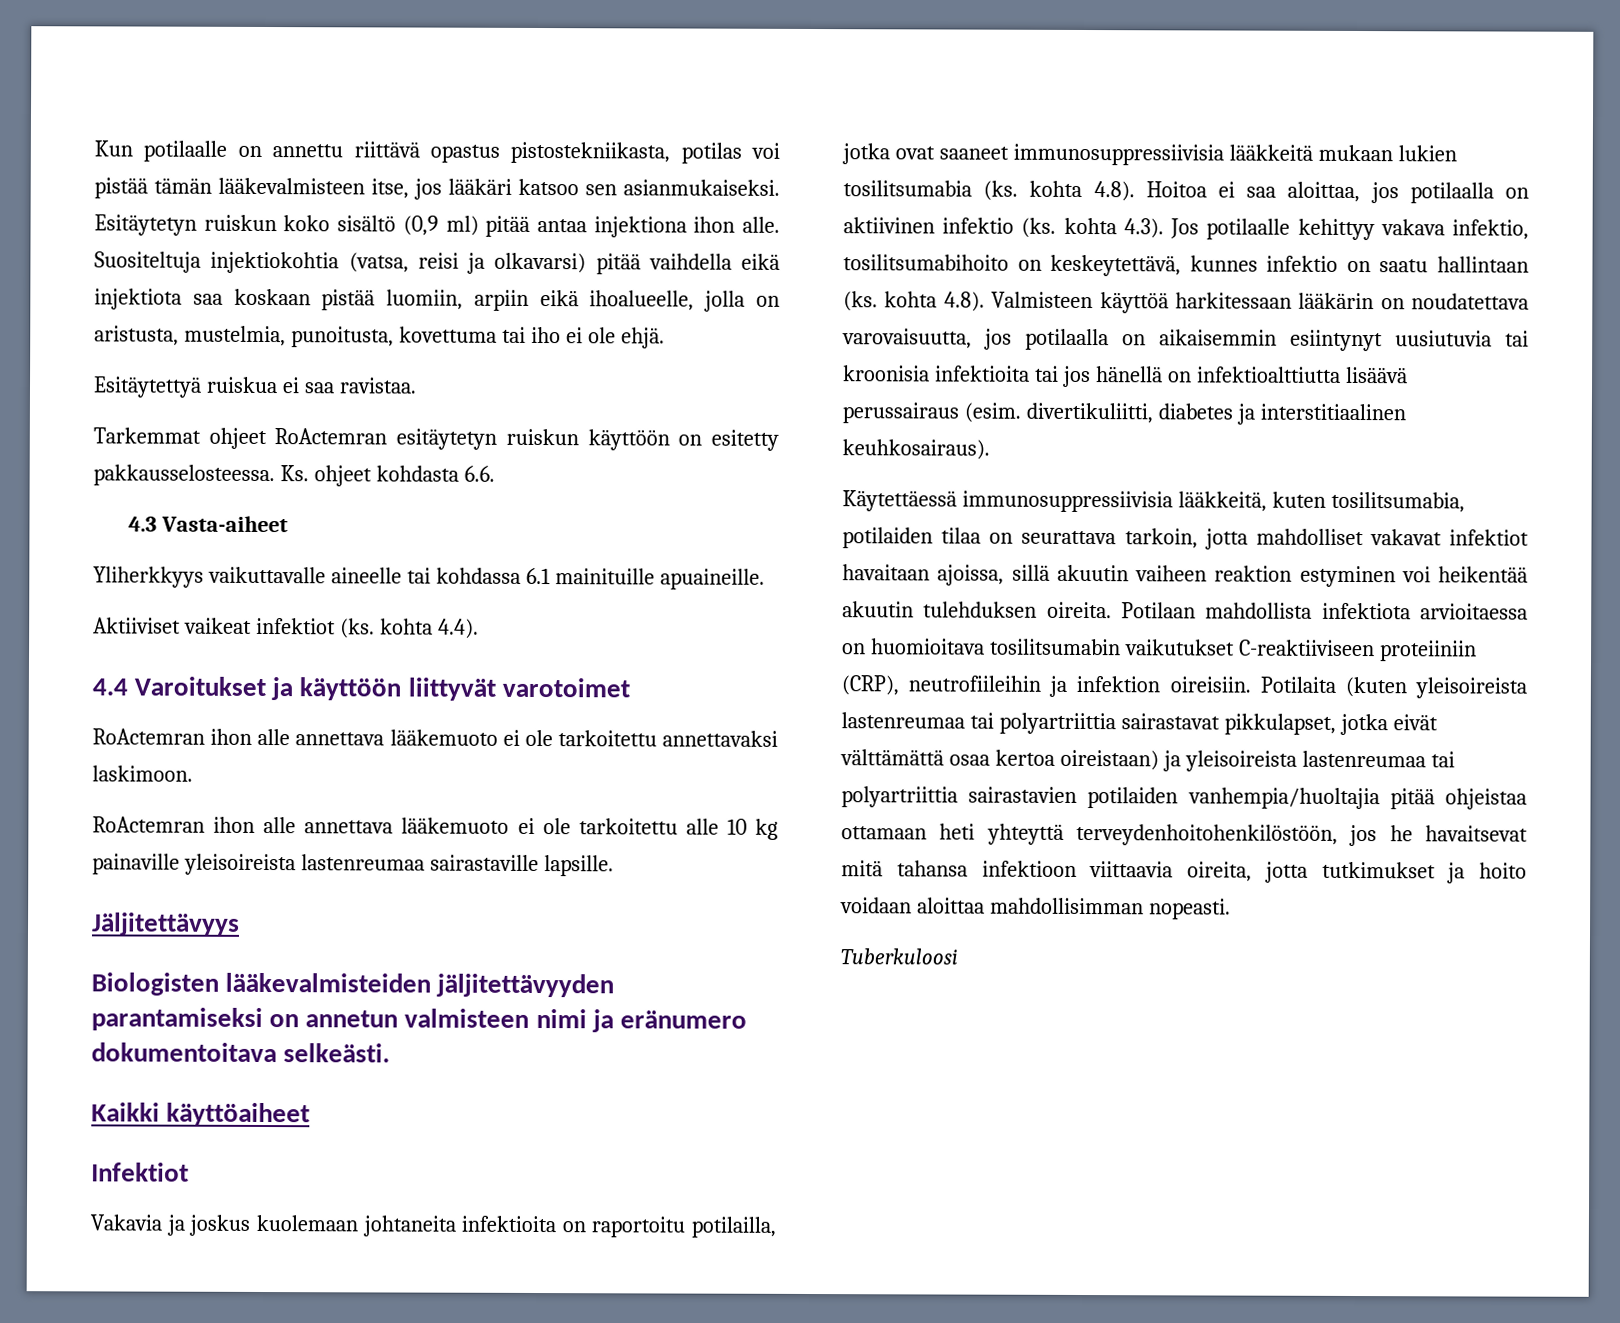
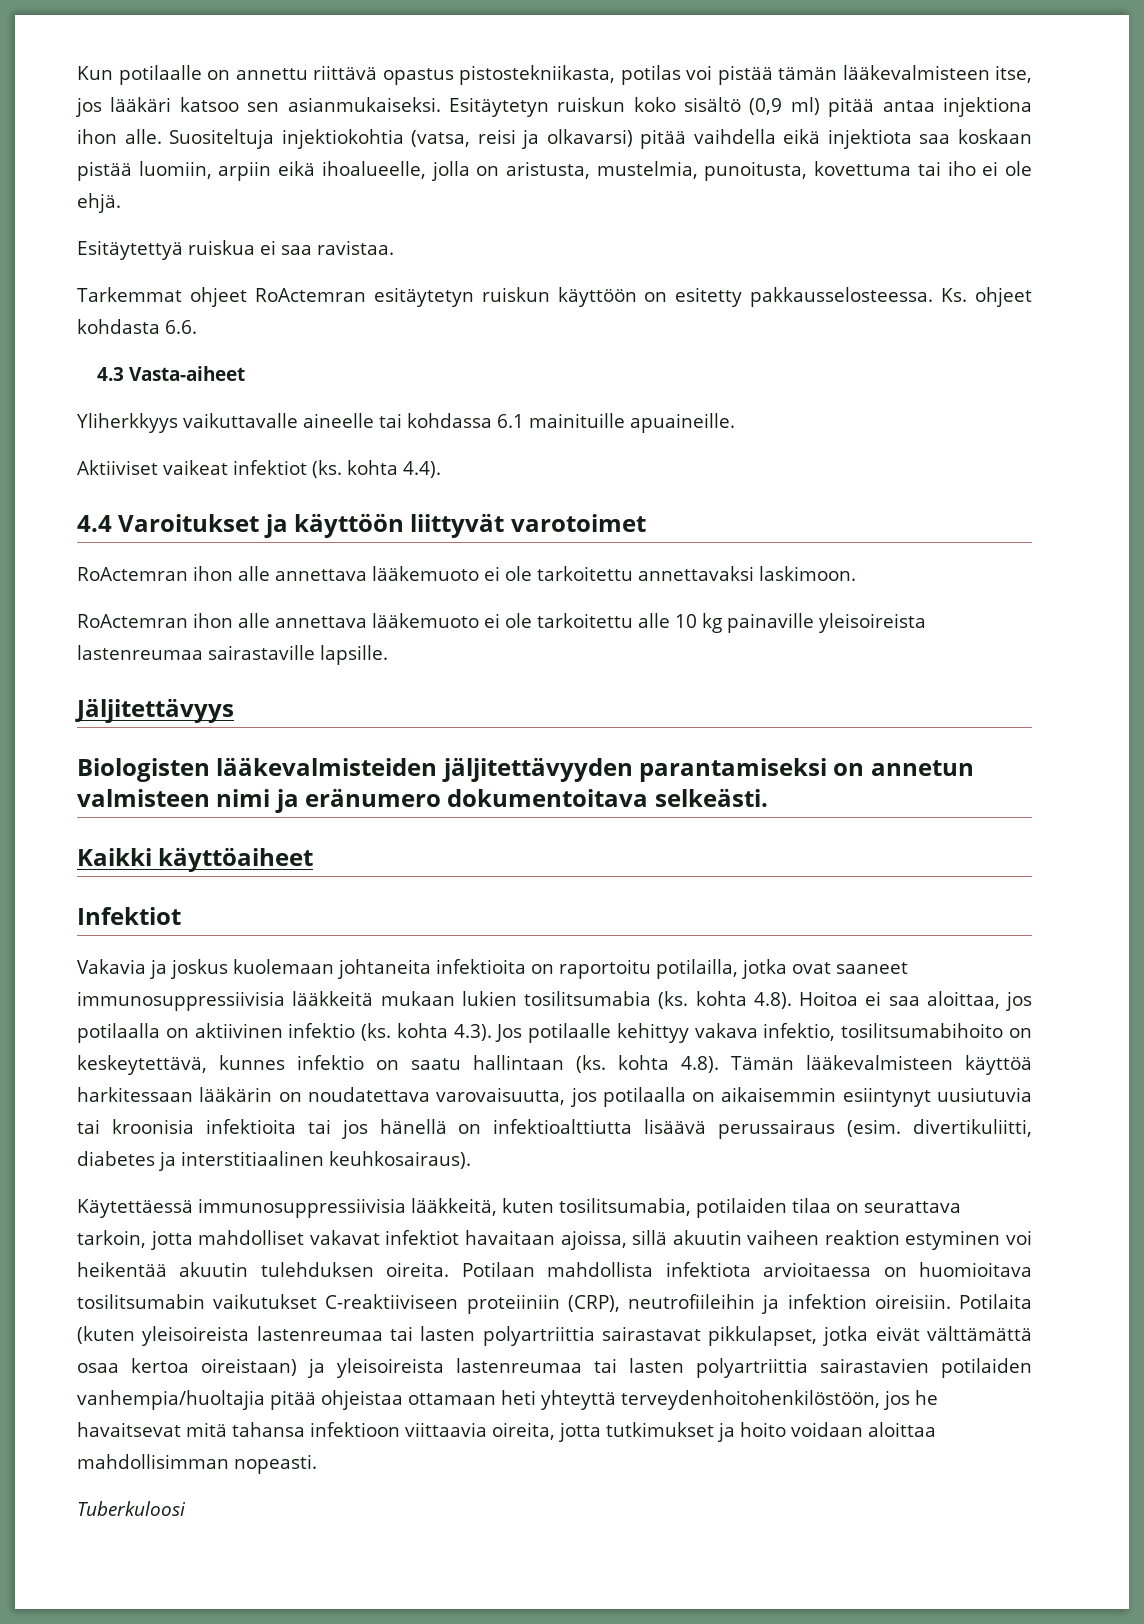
[991,291,1094,309] Valmisteen -> [731,1055,953,1070] Tämän lääkevalmisteen
(994, 720) none -> [420,1326,476,1341] lasten
(1455, 759) none -> [629,1358,684,1373] lasten

